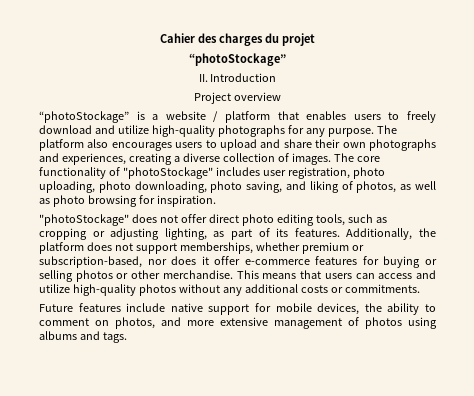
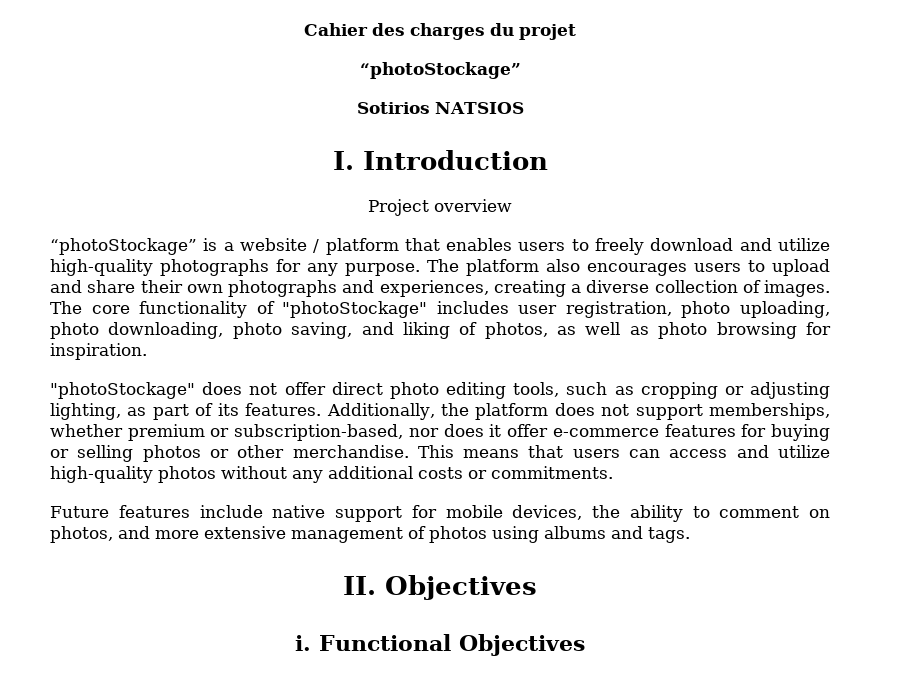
[198,74,208,82] II. -> [356,102,524,114] [332,151,354,170] Sotirios NATSIOS // I.
(127, 337) none -> [343,575,537,600] [295,634,585,656] // II. Objectives // i. Functional Objectives

